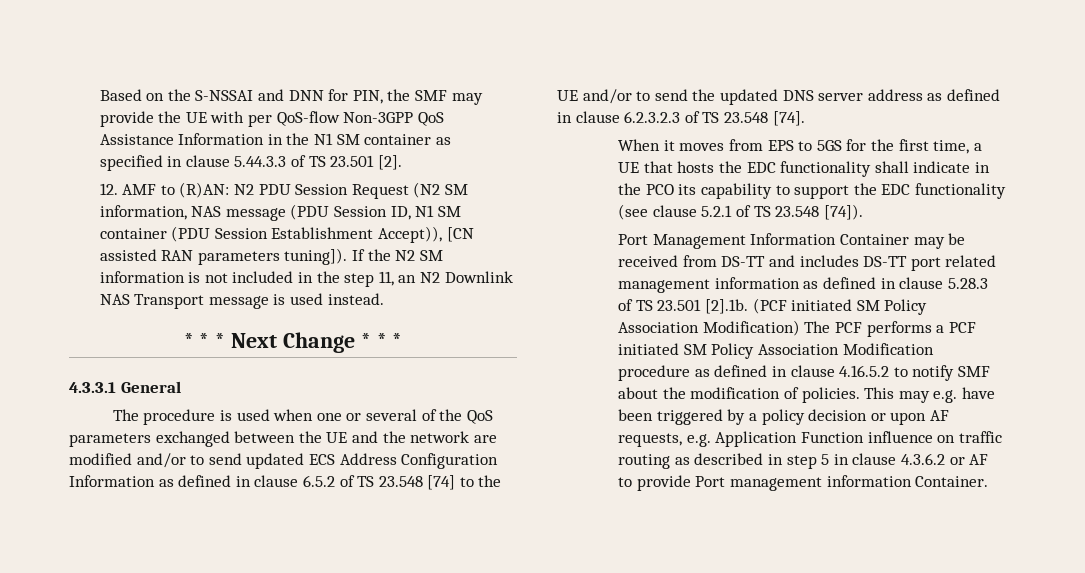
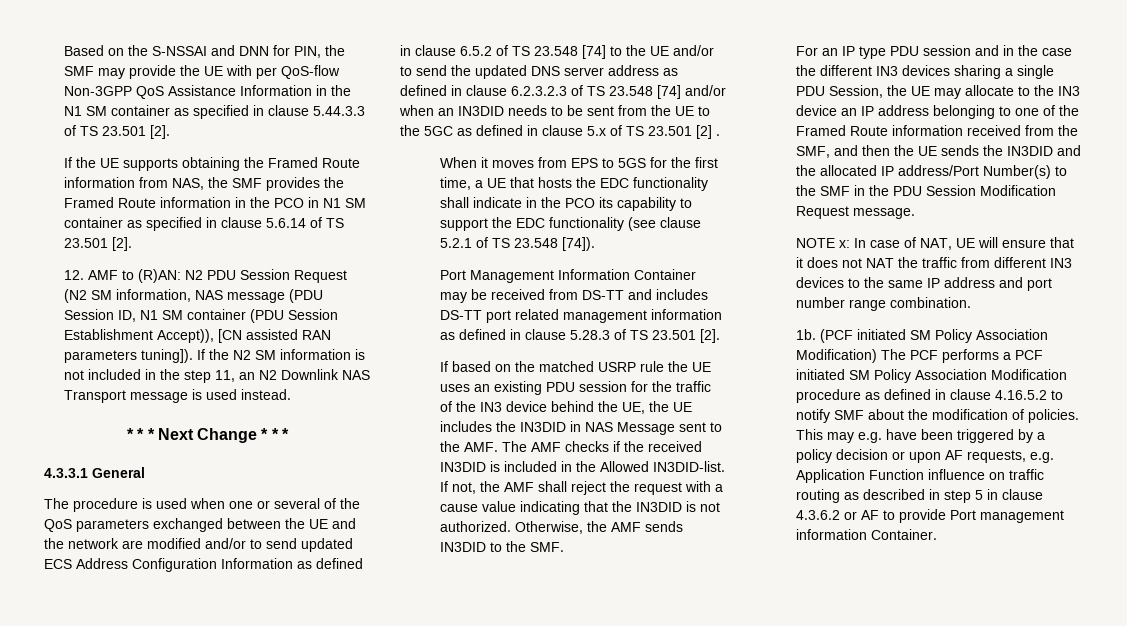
(402, 162) none -> [64,157,361,171] [64,177,345,191] [64,197,367,208] [64,217,345,231] [64,237,133,251] // If the UE supports obtaining the Framed Route information from NAS, the SMF provides the Framed Route information in the PCO in N1 SM container as specified in clause 5.6.14 of TS 23.501 [2].
[772,111,805,126] [74]. -> [657,85,726,99] [399,105,710,116] [400,125,720,139] [74] and/or when an IN3DID needs to be sent from the UE to the 5GC as defined in clause 5.x of TS 23.501 [2] .
[705,299,749,314] [2].1b. -> [700,329,721,343] [440,361,712,372] [440,381,712,395] [440,401,693,414] [440,421,723,435] [440,441,703,452] [440,461,726,472] [440,481,724,495] [440,501,721,515] [440,521,684,534] [440,541,565,552] [796,45,1073,59] [796,65,1055,79] [796,85,1081,99] [796,105,1080,119] [796,125,1079,136] [796,145,1082,158] [796,165,1068,179] [796,185,1057,196] [796,206,916,219] [796,237,1075,250] [796,257,1073,268] [796,277,1053,291] [796,297,972,311] [796,329,817,340] [2]. // If based on the matched USRP rule the UE uses an existing PDU session for the traffic of the IN3 device behind the UE, the UE includes the IN3DID in NAS Message sent to the AMF. The AMF checks if the received IN3DID is included in the Allowed IN3DID-list. If not, the AMF shall reject the request with a cause value indicating that the IN3DID is not authorized. Otherwise, the AMF sends IN3DID to the SMF. // For an IP type PDU session and in the case the different IN3 devices sharing a single PDU Session, the UE may allocate to the IN3 device an IP address belonging to one of the Framed Route information received from the SMF, and then the UE sends the IN3DID and the allocated IP address/Port Number(s) to the SMF in the PDU Session Modification Request message. // NOTE x: In case of NAT, UE will ensure that it does not NAT the traffic from different IN3 devices to the same IP address and port number range combination. // 1b.

